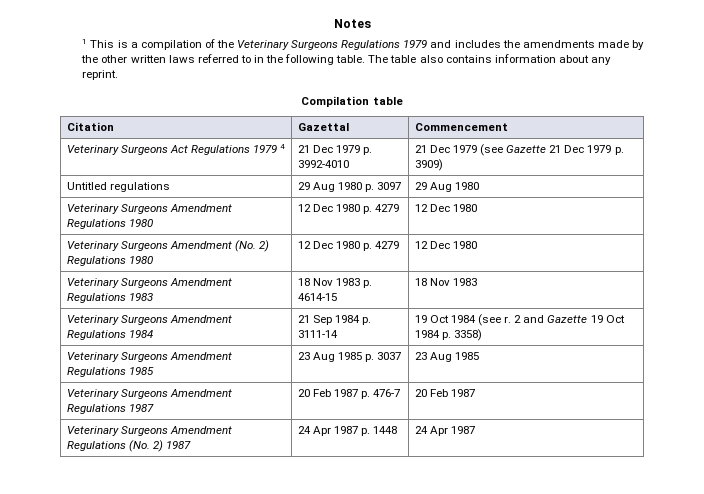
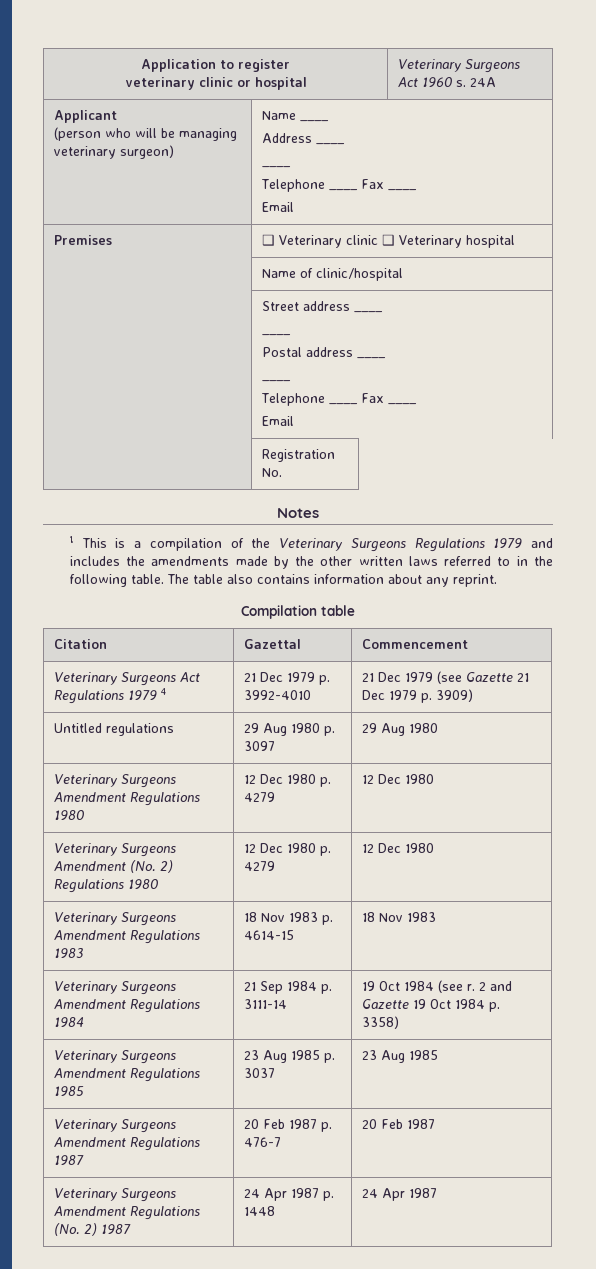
(333, 23) none -> [141,59,290,72] [124,77,307,90] [398,59,521,73] [398,77,497,87] [54,110,118,123] [54,127,238,141] [54,145,175,159] [262,111,297,120] [300,120,330,122] [262,133,313,143] [316,143,346,145] [262,166,292,168] [261,179,359,192] [361,179,385,189] [388,189,418,191] [262,202,295,212] [54,235,113,245] [262,234,516,248] [262,268,404,281] [262,301,351,311] [354,311,384,313] [262,334,292,336] [262,347,354,357] [357,357,387,359] [262,380,292,382] [261,393,359,406] [361,393,385,403] [388,403,418,405] [262,416,295,426] [262,449,336,462] [262,468,283,477] Application to register // veterinary clinic or hospital | Veterinary Surgeons Act 1960 s. 24A // Applicant // (person who will be managing veterinary surgeon) | Name ____ // Address ____ // ____ // Telephone ____ Fax ____ // Email // Premises | ❑ Veterinary clinic ❑ Veterinary hospital // | Name of clinic/hospital // | Street address ____ // ____ // Postal address ____ // ____ // Telephone ____ Fax ____ // Email // | Registration No. //

